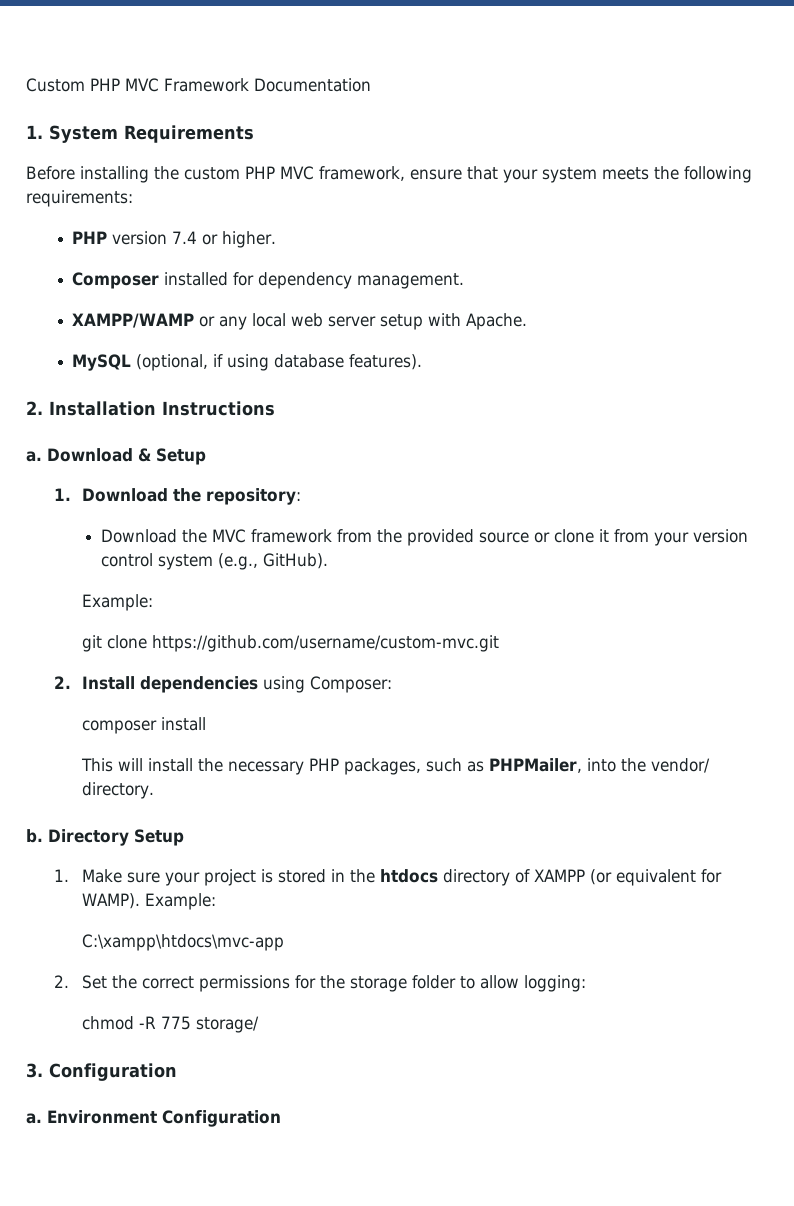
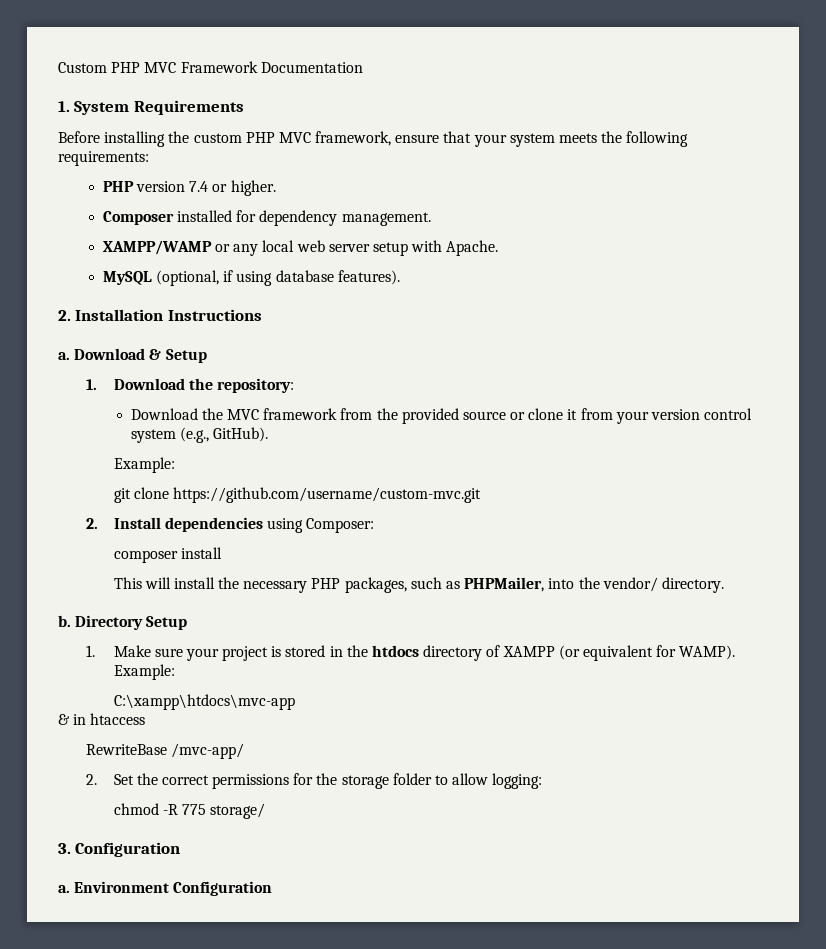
(285, 942) none -> [58,713,146,725] [85,743,244,759] // & in htaccess // RewriteBase /mvc-app/

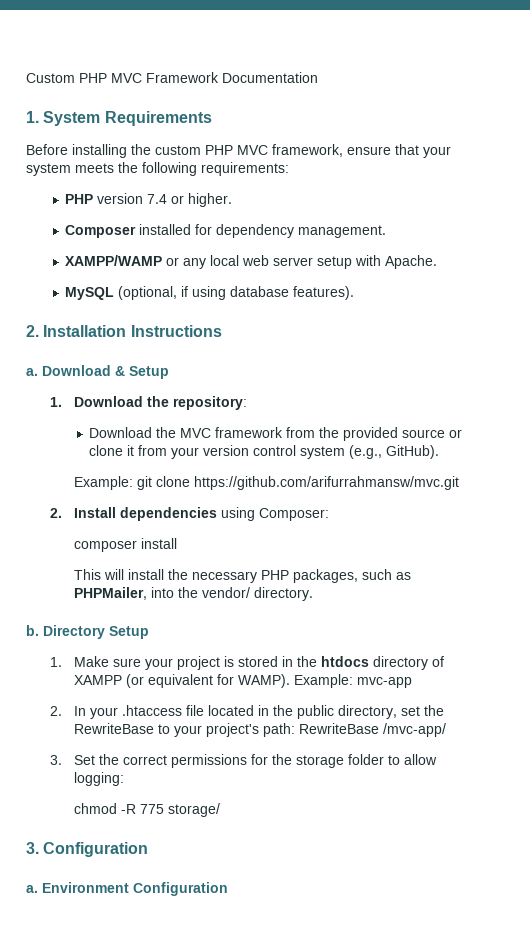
(175, 465) // -> (133, 483) none
[172,487,481,503] https://github.com/username/custom-mvc.git -> [193,476,459,490] https://github.com/arifurrahmansw/mvc.git
[113,694,295,710] [58,713,146,725] // C:\xampp\htdocs\mvc-app // & in htaccess // -> [356,677,412,688] [49,705,444,719] [73,723,295,737] mvc-app // 2. In your .htaccess file located in the public directory, set the RewriteBase to your project's path:
[85,774,97,785] 2. -> [49,755,62,765] 3.

